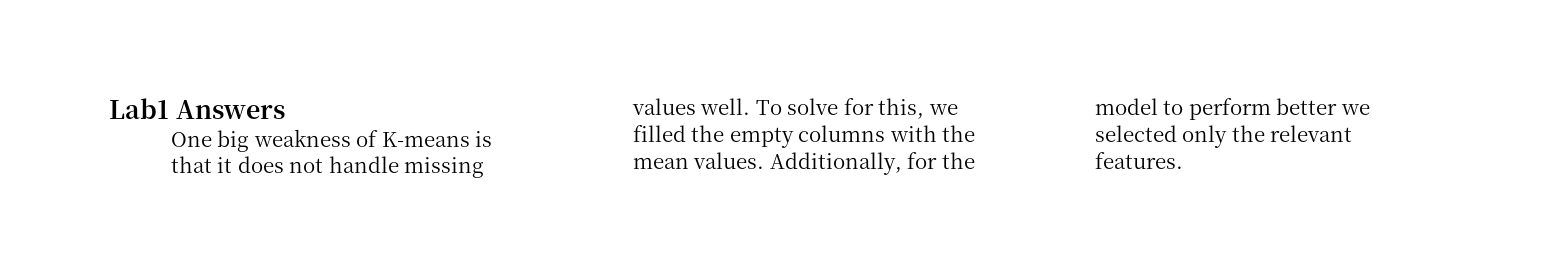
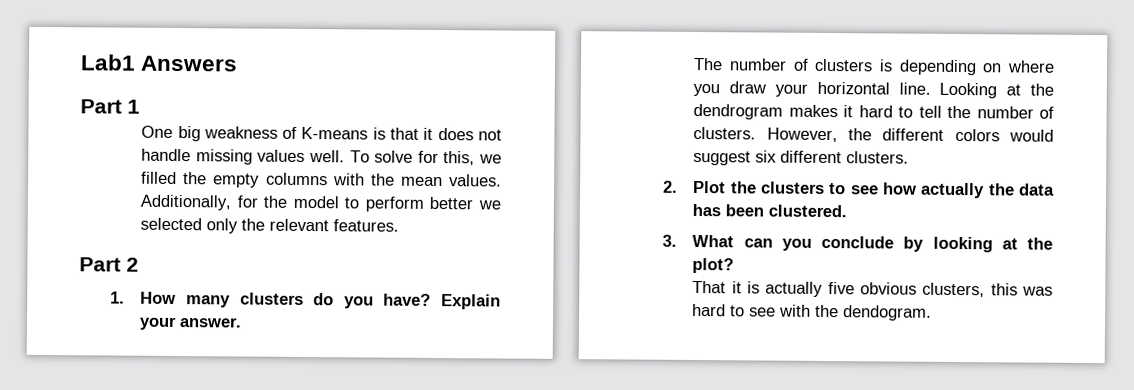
(285, 109) none -> [80,99,140,114] // Part 1
(1183, 160) none -> [79,257,139,272] [109,291,501,310] [139,316,243,331] [693,57,1055,76] [693,81,1054,99] [693,103,1054,120] [693,126,1054,143] [693,150,910,166] [662,180,1055,199] [692,203,848,218] [661,234,1053,253] [692,257,735,274] [692,280,1053,298] [692,303,933,321] // Part 2 // 1. How many clusters do you have? Explain your answer. // The number of clusters is depending on where you draw your horizontal line. Looking at the dendrogram makes it hard to tell the number of clusters. However, the different colors would suggest six different clusters. // 2. Plot the clusters to see how actually the data has been clustered. // 3. What can you conclude by looking at the plot? // That it is actually five obvious clusters, this was hard to see with the dendogram.

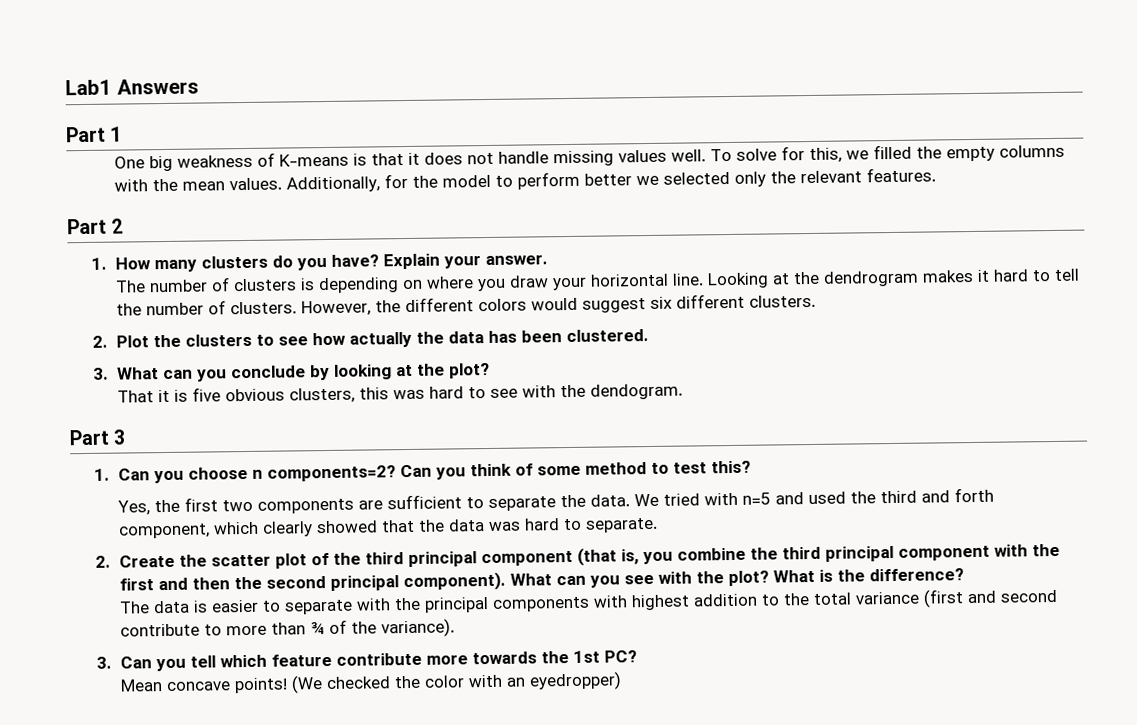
[765,281,824,297] actually -> (189, 395) none
(933, 313) none -> [69,429,126,446] [94,460,752,484] [117,487,995,516] [118,517,659,539] [95,543,1061,569] [119,568,965,592] [119,589,1059,615] [120,618,456,638] [96,650,638,672] [120,671,623,694] // Part 3 // 1. Can you choose n components=2? Can you think of some method to test this? // Yes, the first two components are sufficient to separate the data. We tried with n=5 and used the third and forth component, which clearly showed that the data was hard to separate. // 2. Create the scatter plot of the third principal component (that is, you combine the third principal component with the first and then the second principal component). What can you see with the plot? What is the difference? // The data is easier to separate with the principal components with highest addition to the total variance (first and second contribute to more than ¾ of the variance). // 3. Can you tell which feature contribute more towards the 1st PC? // Mean concave points! (We checked the color with an eyedropper)

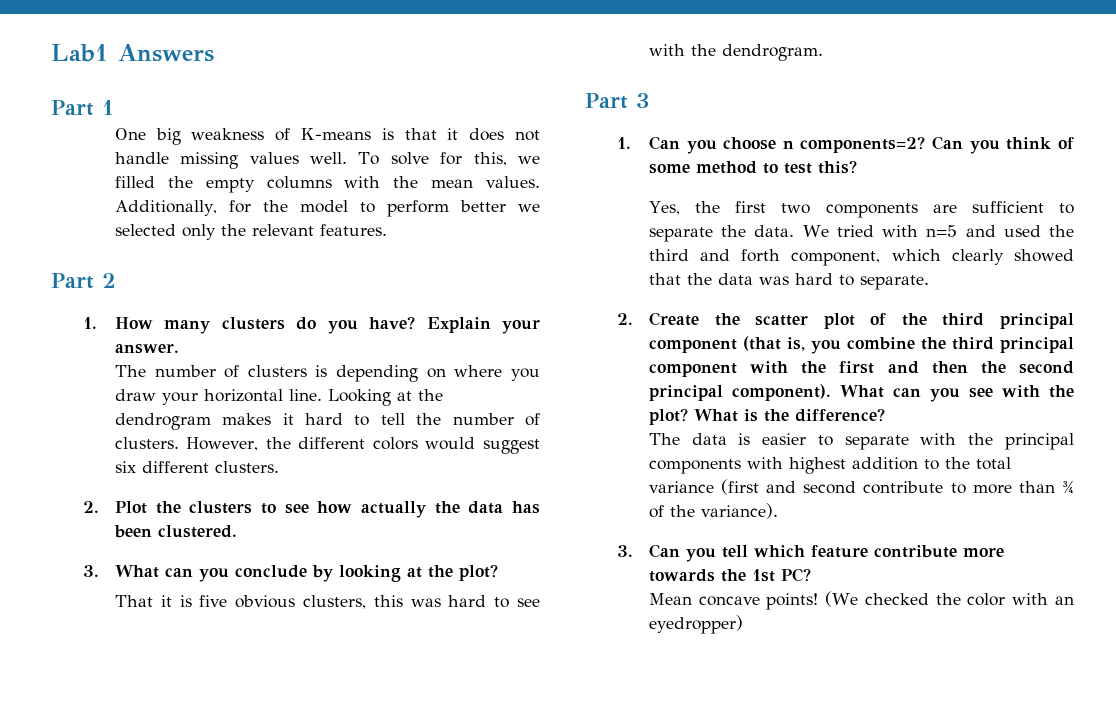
[590,383,684,400] dendogram. -> [721,44,823,61] dendrogram.

